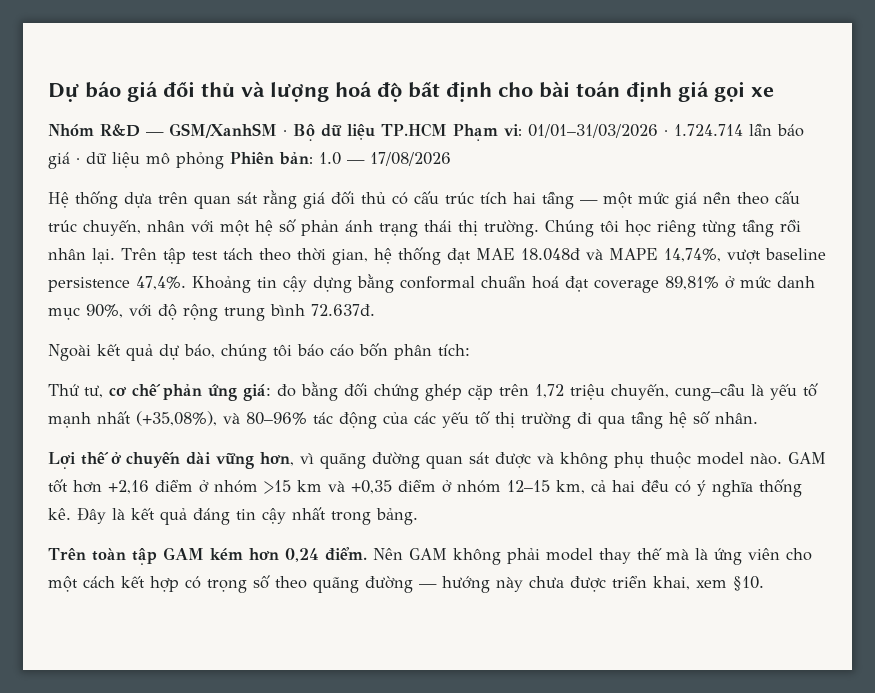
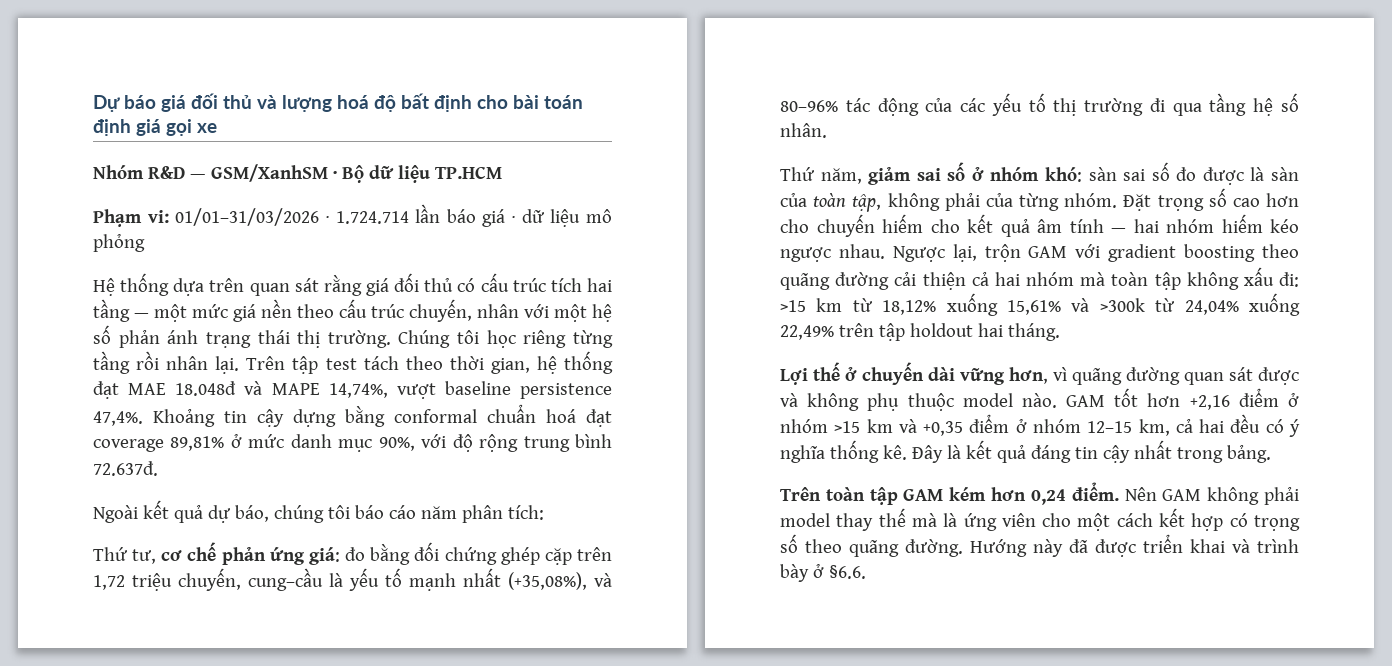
(447, 130) none -> (502, 172) //
[230,152,451,166] Phiên bản: 1.0 — 17/08/2026 -> (145, 243) none
[359,343,388,357] bốn -> [420,506,457,519] năm
(758, 418) none -> [780,162,1299,185] [780,188,1299,212] [780,214,1299,237] [780,244,1299,262] [780,267,1299,290] [780,293,1300,316] [780,323,1060,341] // Thứ năm, giảm sai số ở nhóm khó: sàn sai số đo được là sàn của toàn tập, không phải của từng nhóm. Đặt trọng số cao hơn cho chuyến hiếm cho kết quả âm tính — hai nhóm hiếm kéo ngược nhau. Ngược lại, trộn GAM với gradient boosting theo quãng đường cải thiện cả hai nhóm mà toàn tập không xấu đi: >15 km từ 18,12% xuống 15,61% và >300k từ 24,04% xuống 22,49% trên tập holdout hai tháng.
[365,575,764,593] đường — hướng này chưa được triển khai, xem §10. -> [905,534,1299,557] [780,564,866,582] đường. Hướng này đã được triển khai và trình bày ở §6.6.

